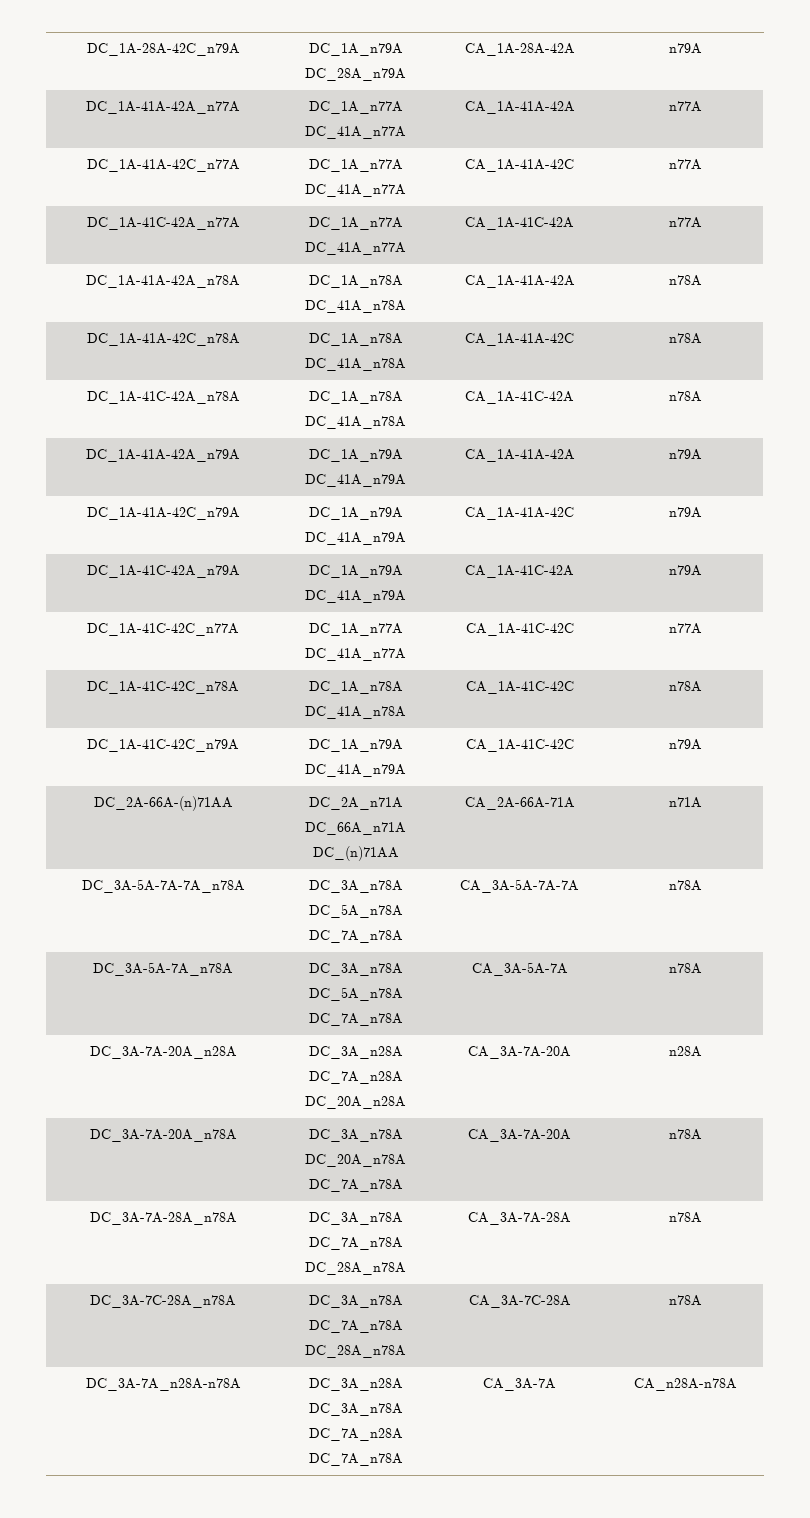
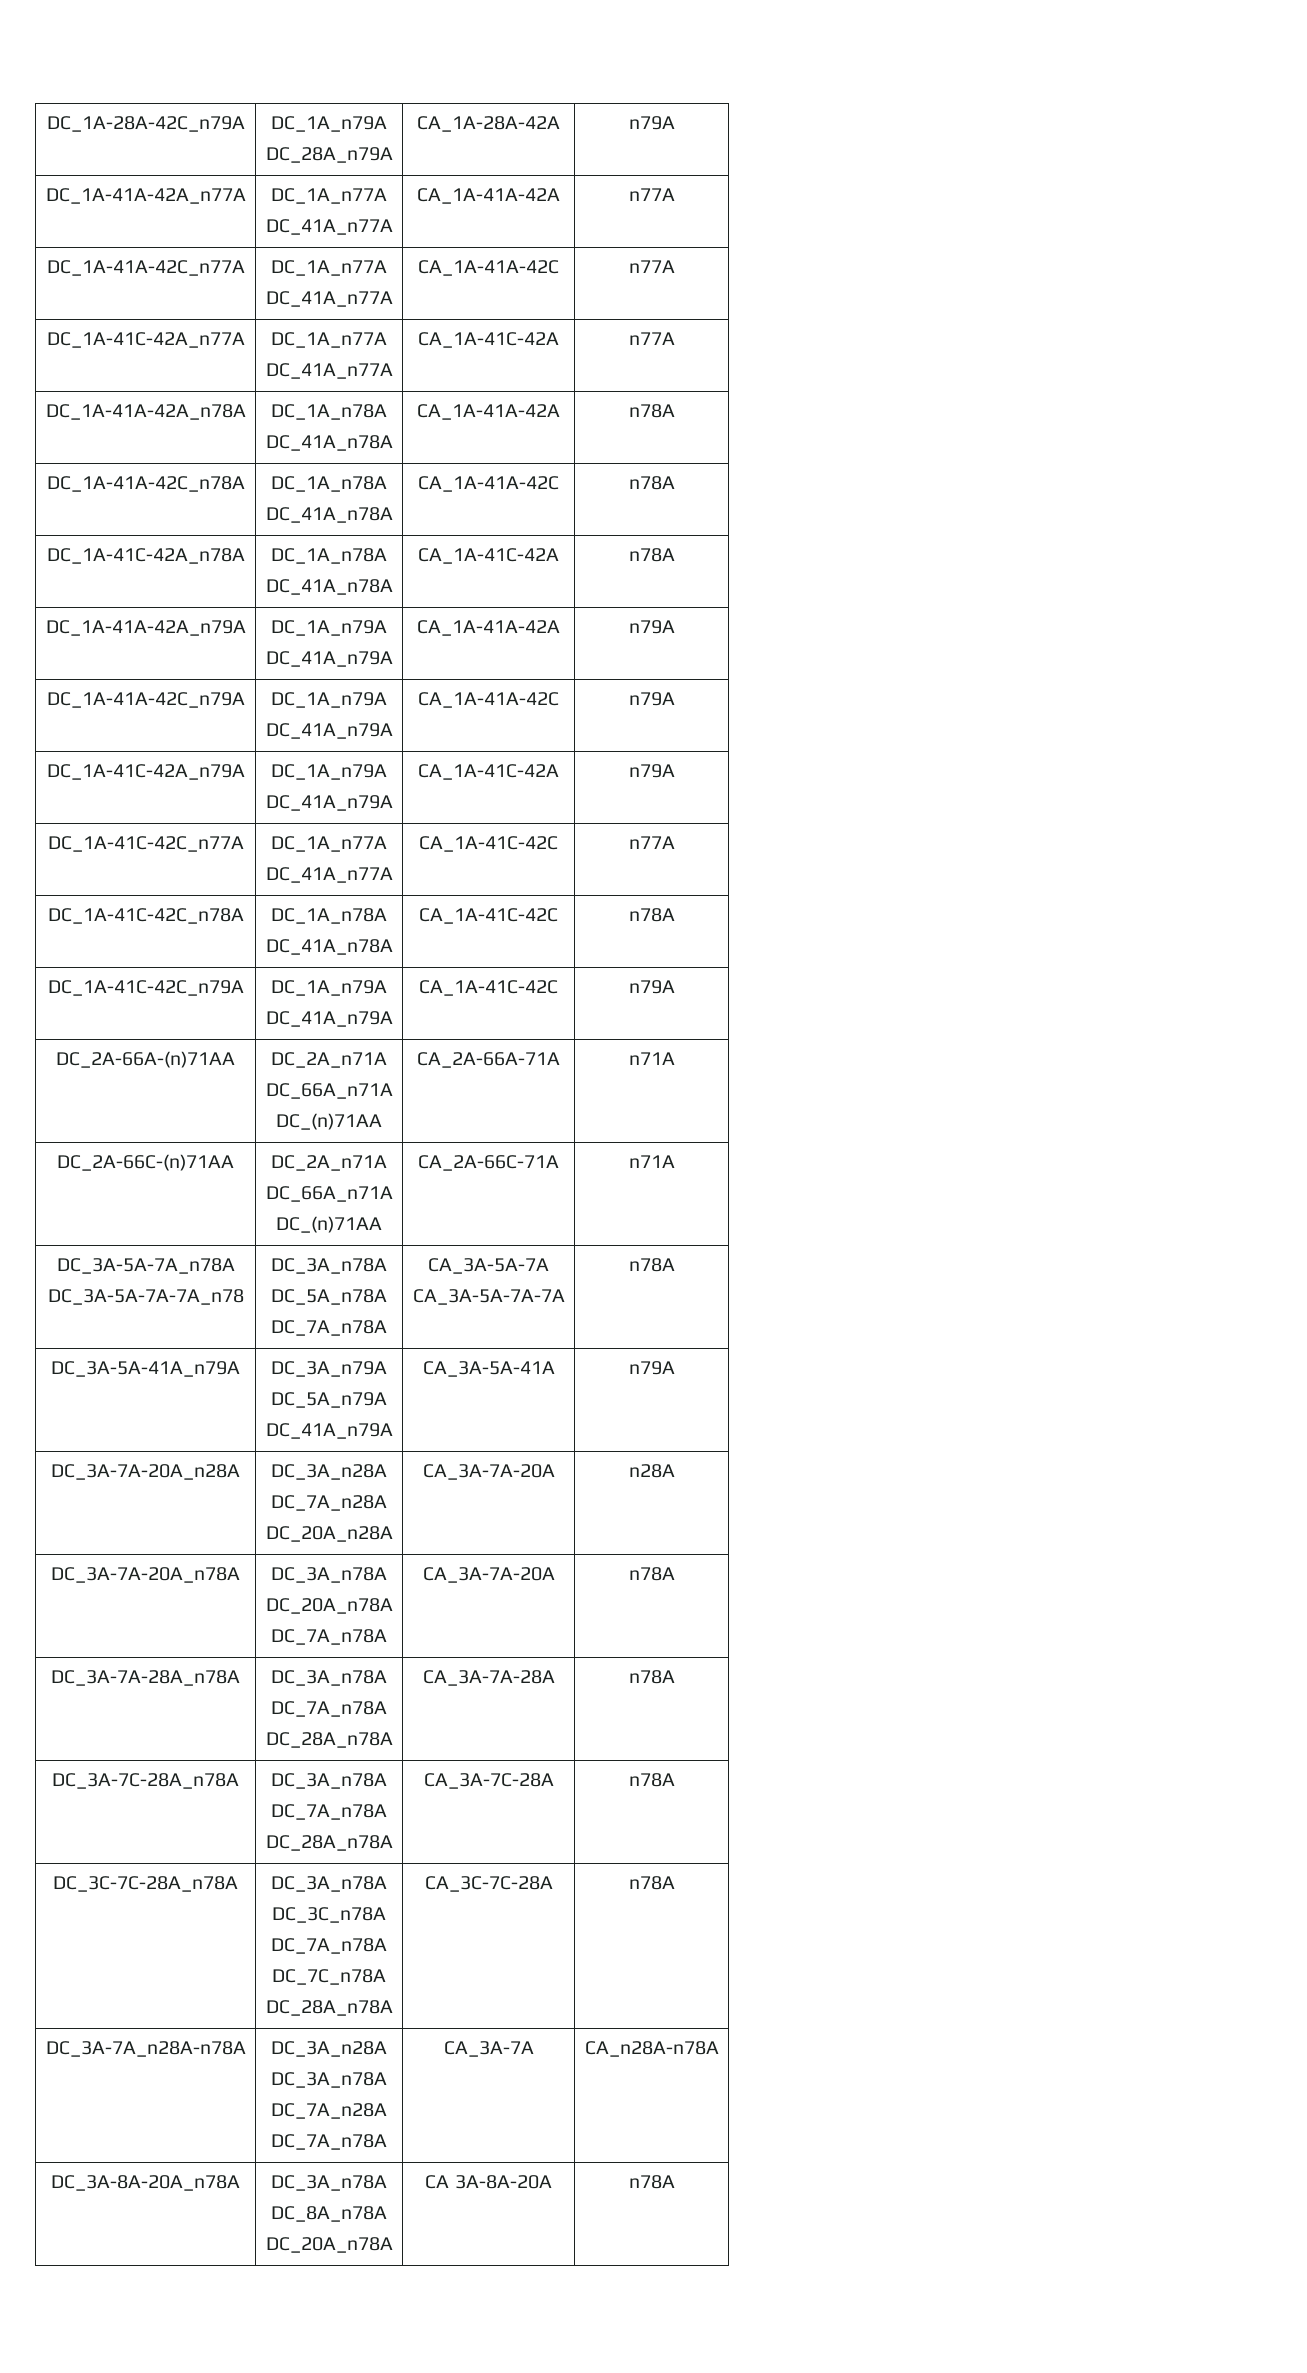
[81,879,245,893] [308,880,403,893] [308,904,403,918] [308,930,403,943] [460,879,579,893] [669,880,702,891] DC_3A-5A-7A-7A_n78A | DC_3A_n78A // DC_5A_n78A // DC_7A_n78A | CA_3A-5A-7A-7A | n78A -> [57,1154,234,1171] [271,1155,387,1171] [265,1186,393,1202] [276,1216,382,1233] [418,1155,559,1171] [628,1155,675,1168] DC_2A-66C-(n)71AA | DC_2A_n71A // DC_66A_n71A // DC_(n)71AA | CA_2A-66C-71A | n71A
(233, 969) none -> [47,1289,244,1305] // DC_3A-5A-7A-7A_n78
[669,963,702,974] | n78A -> [412,1289,565,1305] [628,1258,675,1272] [51,1361,240,1377] [271,1361,387,1377] [271,1392,387,1408] [265,1423,393,1439] [422,1361,555,1377] [628,1361,675,1375] // CA_3A-5A-7A-7A | n78A // DC_3A-5A-41A_n79A | DC_3A_n79A // DC_5A_n79A // DC_41A_n79A | CA_3A-5A-41A | n79A
(702, 1300) none -> [53,1876,238,1892] [271,1876,387,1892] [272,1907,386,1923] [271,1938,387,1954] [272,1969,386,1985] [265,2000,393,2016] [424,1876,553,1892] [628,1876,675,1890] // DC_3C-7C-28A_n78A | DC_3A_n78A // DC_3C_n78A // DC_7A_n78A // DC_7C_n78A // DC_28A_n78A | CA_3C-7C-28A | n78A
(737, 1384) none -> [51,2175,240,2191] [271,2175,387,2191] [271,2206,387,2222] [265,2237,393,2253] [425,2175,552,2189] [628,2175,675,2189] // DC_3A-8A-20A_n78A | DC_3A_n78A // DC_8A_n78A // DC_20A_n78A | CA 3A-8A-20A | n78A

